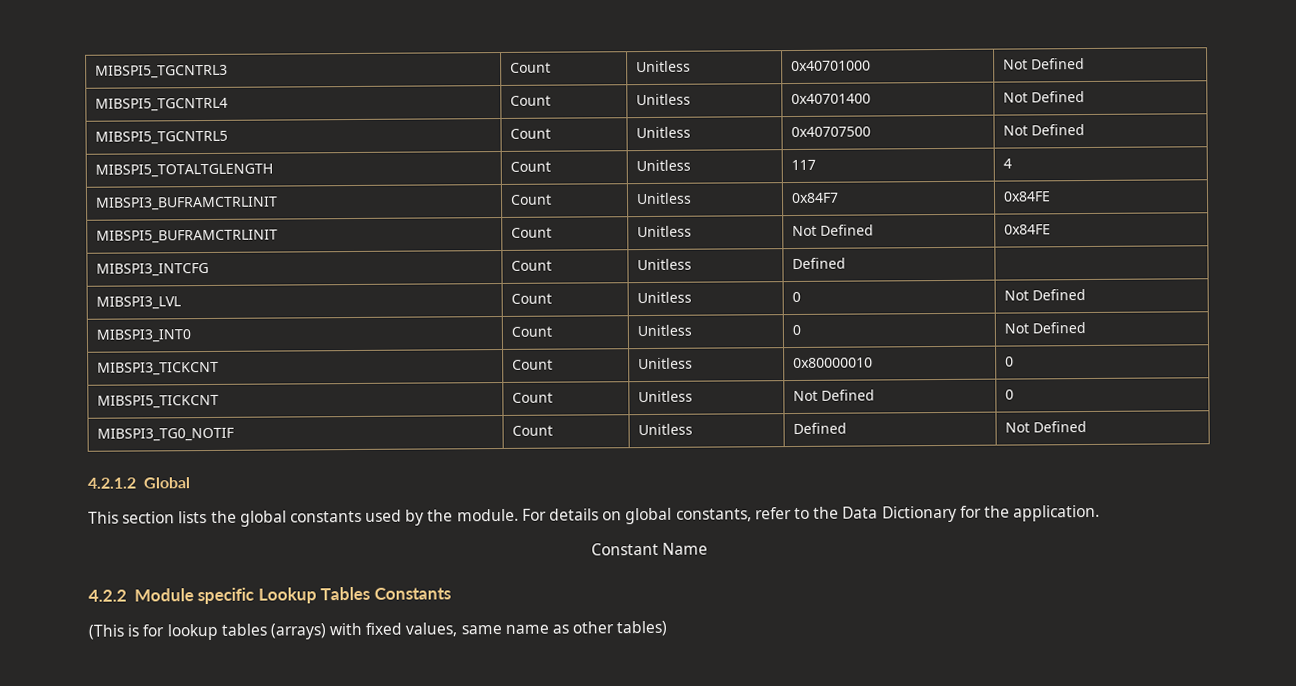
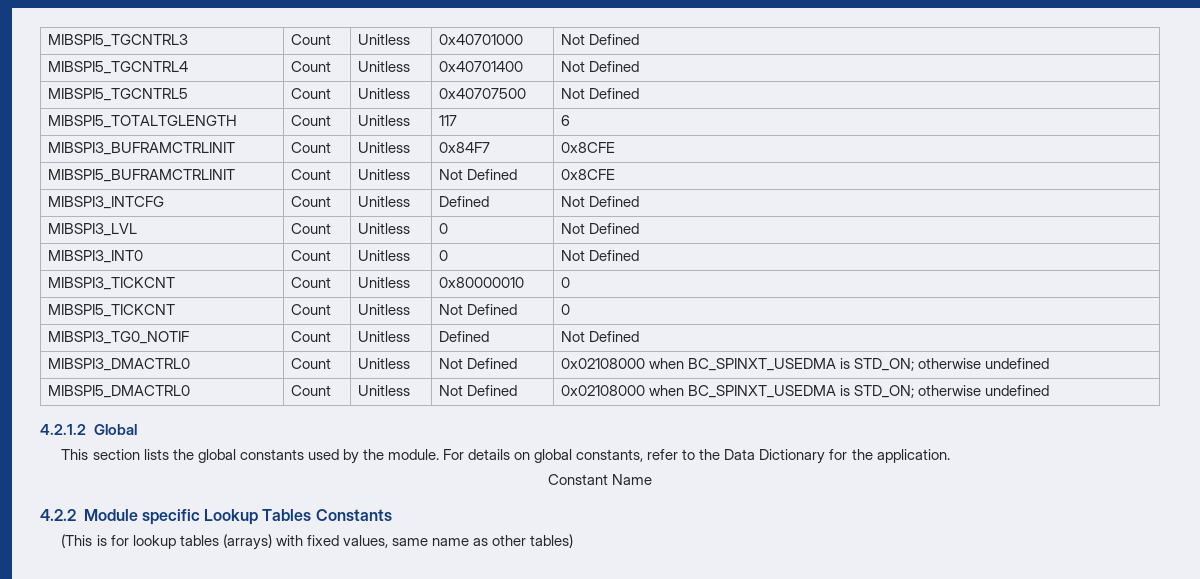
[1003,158,1013,169] 4 -> [560,115,570,126] 6
[1003,191,1052,202] 0x84FE -> [560,142,615,153] 0x8CFE
[1004,224,1052,235] 0x84FE -> [560,169,615,180] 0x8CFE
(847, 263) none -> [560,196,639,207] Not Defined
(1088, 427) none -> [47,358,190,371] [290,358,331,369] [357,358,410,369] [438,358,517,369] [560,358,1050,371] [47,385,190,398] [290,385,331,396] [357,385,410,396] [438,385,517,396] [560,385,1050,398] // MIBSPI3_DMACTRL0 | Count | Unitless | Not Defined | 0x02108000 when BC_SPINXT_USEDMA is STD_ON; otherwise undefined // MIBSPI5_DMACTRL0 | Count | Unitless | Not Defined | 0x02108000 when BC_SPINXT_USEDMA is STD_ON; otherwise undefined

